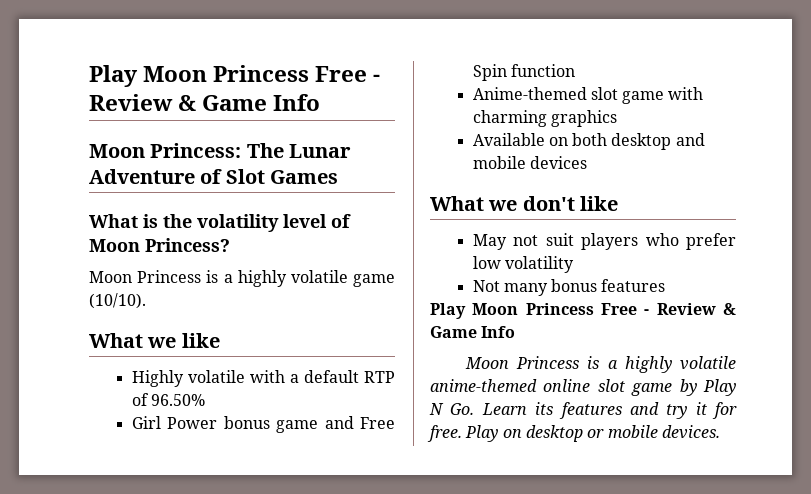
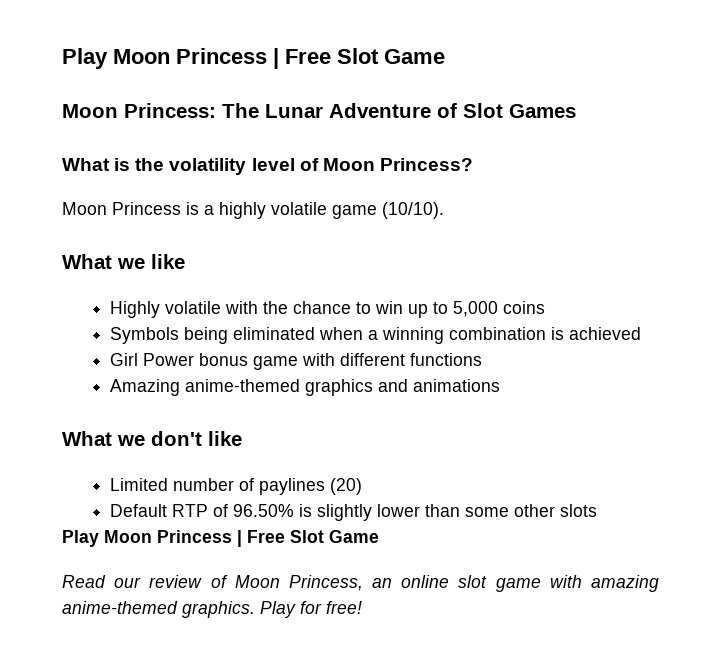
[89,65,381,87] [89,94,321,111] Play Moon Princess Free - Review & Game Info -> [62,48,445,69] Play Moon Princess | Free Slot Game
[289,370,395,383] [131,393,205,406] [131,416,395,433] [472,64,575,81] [472,87,704,104] [472,110,617,127] [472,133,705,150] [472,156,587,169] [430,196,619,211] [472,233,736,250] [472,256,574,273] [472,279,666,296] [430,303,736,319] [430,326,516,338] [464,356,736,373] [430,379,736,396] [429,402,737,419] [427,425,720,442] a default RTP of 96.50% // Girl Power bonus game and Free Spin function // Anime-themed slot game with charming graphics // Available on both desktop and mobile devices // What we don't like // May not suit players who prefer low volatility // Not many bonus features // Play Moon Princess Free - Review & Game Info // Moon Princess is a highly volatile anime-themed online slot game by Play N Go. Learn its features and try it for free. Play on desktop or mobile devices. -> [263,301,546,318] [110,327,642,344] [110,353,483,370] [110,379,501,396] [62,431,242,446] [110,478,363,495] [110,504,598,521] [62,530,379,547] [62,575,659,592] [62,601,362,618] the chance to win up to 5,000 coins // Symbols being eliminated when a winning combination is achieved // Girl Power bonus game with different functions // Amazing anime-themed graphics and animations // What we don't like // Limited number of paylines (20) // Default RTP of 96.50% is slightly lower than some other slots // Play Moon Princess | Free Slot Game // Read our review of Moon Princess, an online slot game with amazing anime-themed graphics. Play for free!

